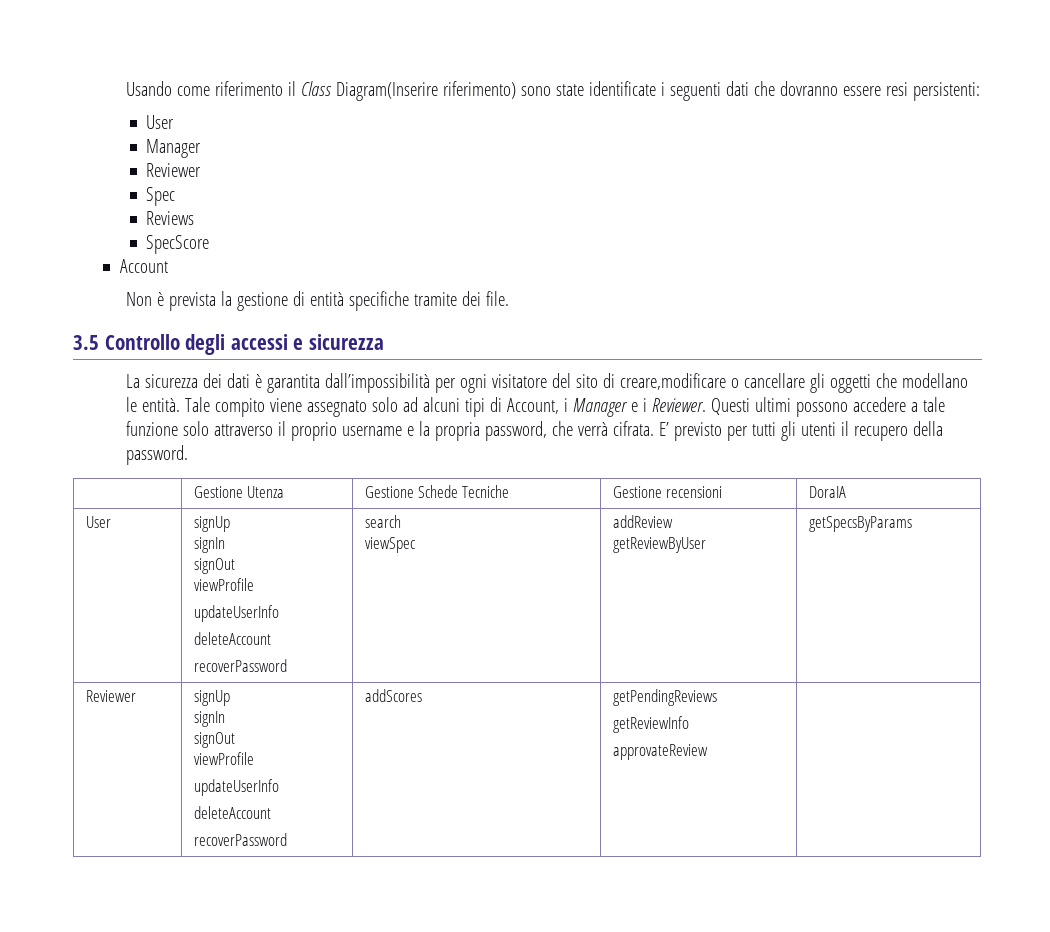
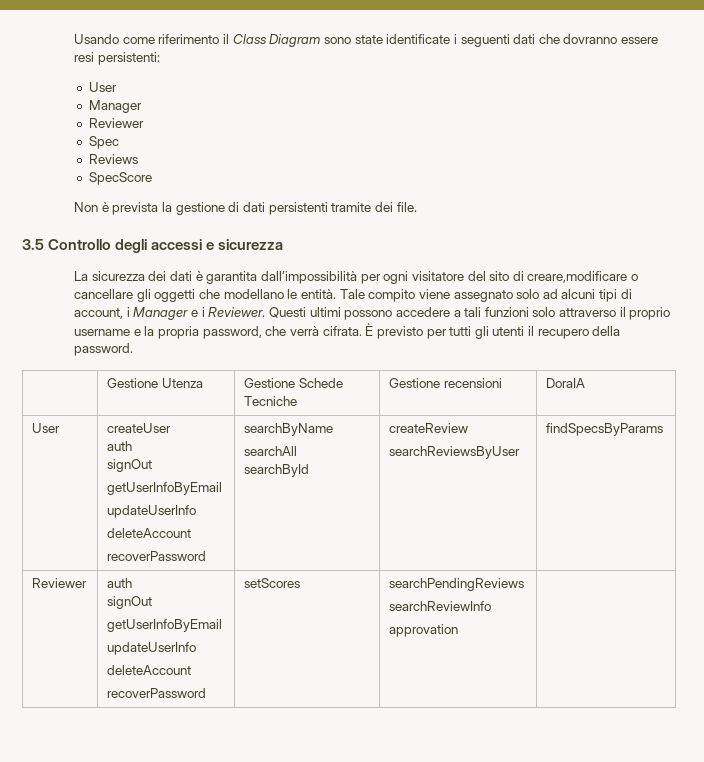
[335,81,516,101] Diagram(Inserire riferimento) -> [269,34,321,47] Diagram
[119,259,168,273] // Account -> (152, 178) none
[309,291,409,311] entità specifiche -> [242,202,328,215] dati persistenti
[506,398,559,414] Account, -> [74,308,124,319] account,
[922,397,945,412] [125,421,178,436] tale funzione -> [464,307,529,317] tali funzioni
[658,422,669,436] E’ -> [365,323,374,336] È
[193,516,230,532] [193,537,225,553] [193,558,235,574] [193,578,254,591] [193,605,279,622] [193,632,271,645] [193,659,287,672] [364,515,401,528] [364,537,415,553] [612,515,673,528] [612,537,706,553] [808,516,912,532] signUp // signIn // signOut // viewProfile // updateUserInfo // deleteAccount // recoverPassword | search // viewSpec | addReview // getReviewByUser | getSpecsByParams -> [107,423,172,433] [107,441,133,451] [107,459,153,472] [107,482,223,495] [107,505,197,518] [107,528,192,538] [107,551,207,561] [244,423,334,436] [244,446,298,456] [244,464,310,477] [389,423,469,433] [389,446,521,459] [546,423,664,436] createUser // auth // signOut // getUserInfoByEmail // updateUserInfo // deleteAccount // recoverPassword | searchByName // searchAll // searchById | createReview // searchReviewsByUser | findSpecsByParams
[193,690,230,706] [193,711,225,727] [193,732,235,748] [193,752,254,765] [193,779,279,796] [193,806,271,819] [193,833,287,846] [364,689,422,702] [612,689,717,706] [612,716,689,733] [612,744,708,760] signUp // signIn // signOut // viewProfile // updateUserInfo // deleteAccount // recoverPassword | addScores | getPendingReviews // getReviewInfo // approvateReview -> [107,578,133,588] [107,596,153,609] [107,619,223,632] [107,642,197,655] [107,665,192,675] [107,688,207,698] [244,578,301,588] [389,578,525,591] [389,601,492,611] [389,624,459,637] auth // signOut // getUserInfoByEmail // updateUserInfo // deleteAccount // recoverPassword | setScores | searchPendingReviews // searchReviewInfo // approvation

